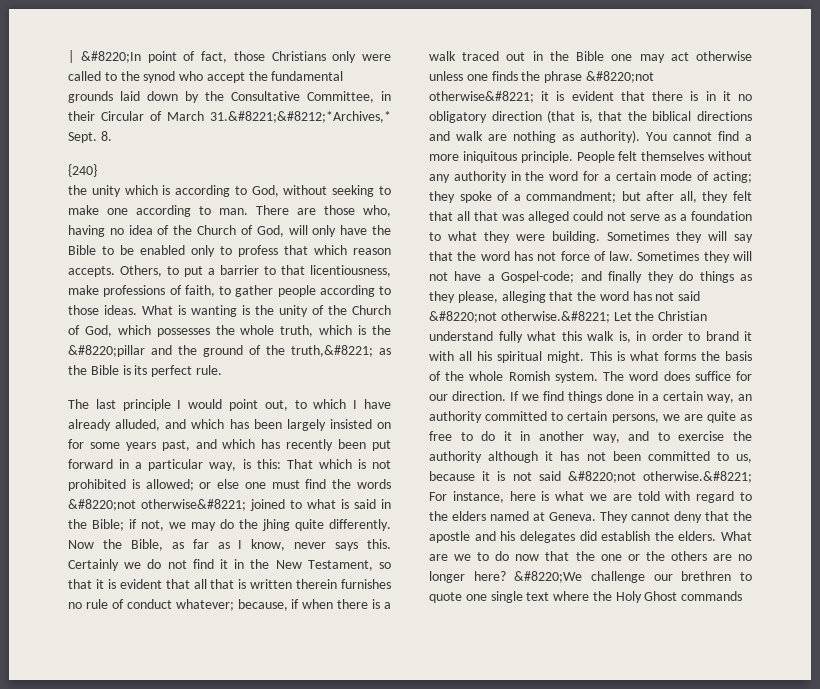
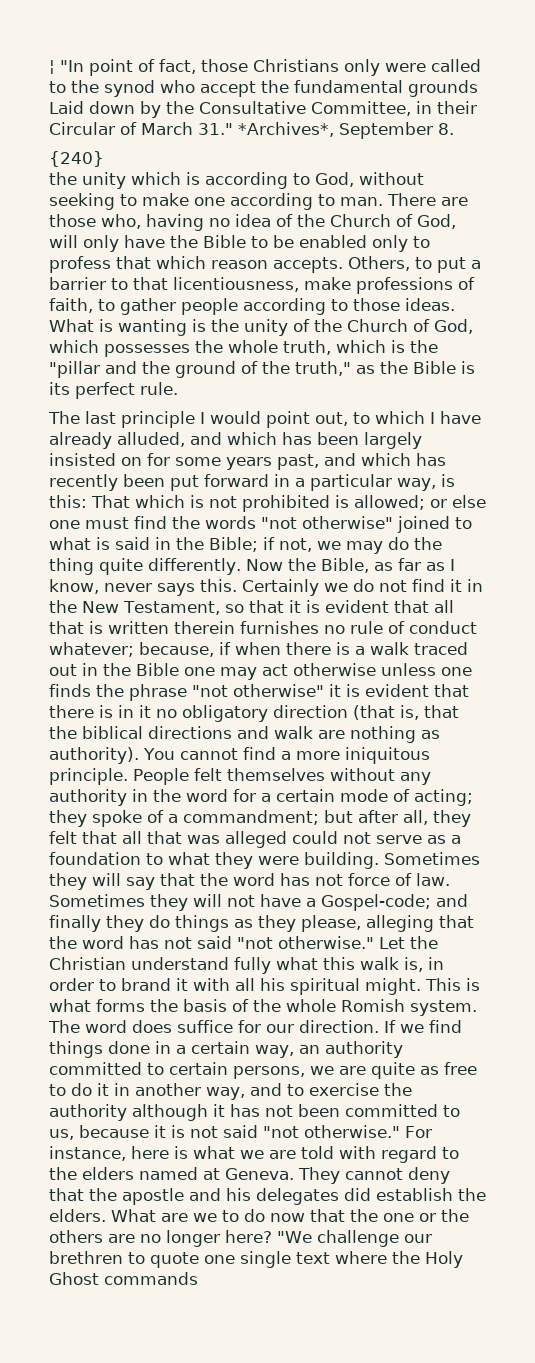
[68,50,141,63] | &#8220;In -> [49,60,84,74] ¦ "In
[120,91,140,101] laid -> [49,101,84,114] Laid
[210,111,391,123] [68,132,97,143] 31.&#8221;&#8212;*Archives,* Sept. -> [198,122,433,139] 31." *Archives*, September
[68,345,145,357] &#8220;pillar -> [49,361,100,378] "pillar
[291,345,373,357] truth,&#8221; -> [295,361,351,376] truth,"
[68,499,246,511] &#8220;not otherwise&#8221; -> [261,516,393,529] "not otherwise"
[262,519,290,531] jhing -> [49,558,94,575] thing
[585,71,654,83] [429,91,534,103] &#8220;not otherwise&#8221; -> [192,684,324,697] "not otherwise"
[429,311,610,323] &#8220;not otherwise.&#8221; -> [237,936,374,949] "not otherwise."
[567,471,752,483] &#8220;not otherwise.&#8221; -> [263,1125,400,1138] "not otherwise."
[514,571,583,583] &#8220;We -> [277,1231,312,1243] "We

